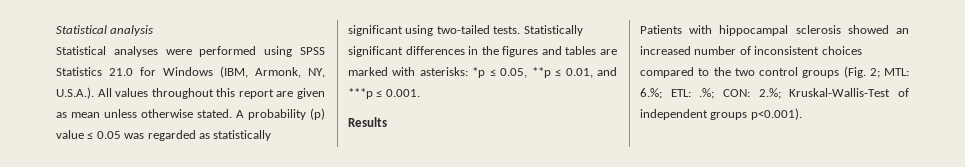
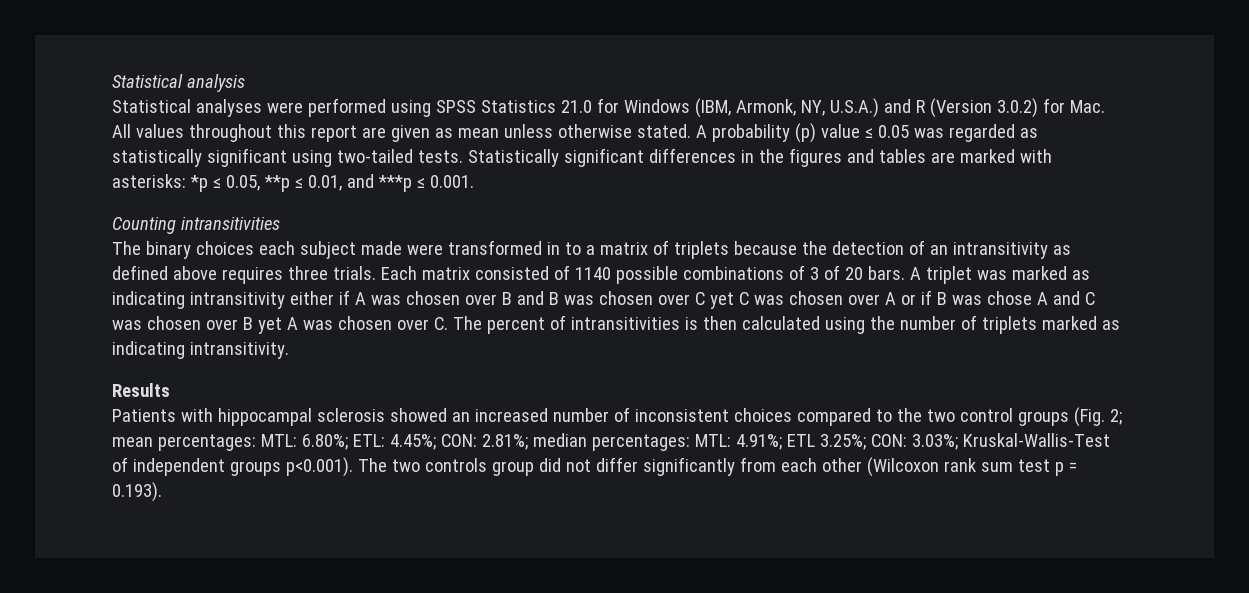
[56,87,94,99] U.S.A.). -> [829,98,1105,118] U.S.A.) and R (Version 3.0.2) for Mac.
(420, 93) none -> [112,217,280,234] [112,240,1071,259] [112,265,1090,284] [112,290,1095,309] [112,315,1120,334] [112,341,289,359] // Counting intransitivities // The binary choices each subject made were transformed in to a matrix of triplets because the detection of an intransitivity as defined above requires three trials. Each matrix consisted of 1140 possible combinations of 3 of 20 bars. A triplet was marked as indicating intransitivity either if A was chosen over B and B was chosen over C yet C was chosen over A or if B was chose A and C was chosen over B yet A was chosen over C. The percent of intransitivities is then calculated using the number of triplets marked as indicating intransitivity.
[884,68,909,76] [640,88,781,99] MTL: 6.%; ETL: .%; CON: 2.%; -> [112,433,958,451] mean percentages: MTL: 6.80%; ETL: 4.45%; CON: 2.81%; median percentages: MTL: 4.91%; ETL 3.25%; CON: 3.03%;
(802, 114) none -> [357,457,1077,477] [112,482,162,502] The two controls group did not differ significantly from each other (Wilcoxon rank sum test p = 0.193).

